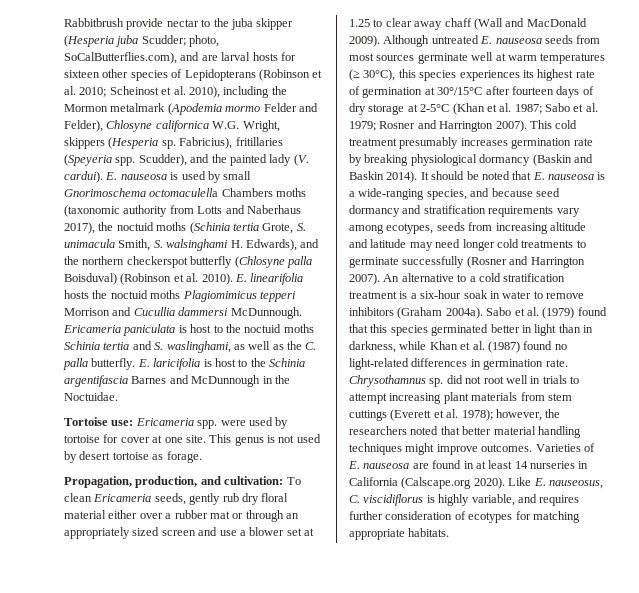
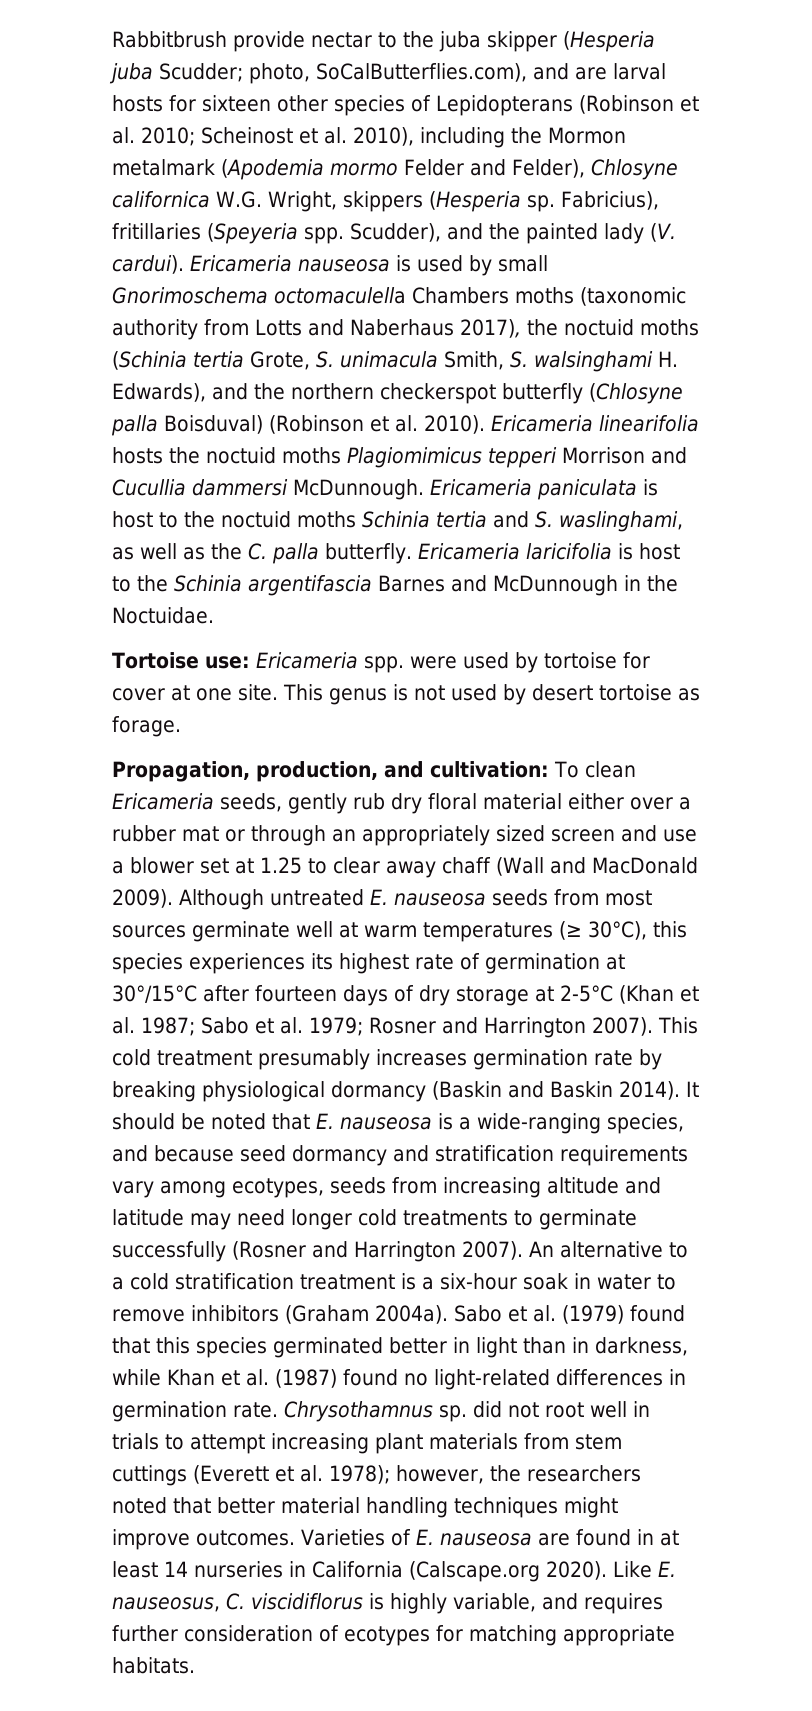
[105,172,118,180] E. -> [190,255,292,272] Ericameria
[234,274,247,282] E. -> [490,415,593,432] Ericameria
[137,359,150,367] E. -> [417,543,520,560] Ericameria

